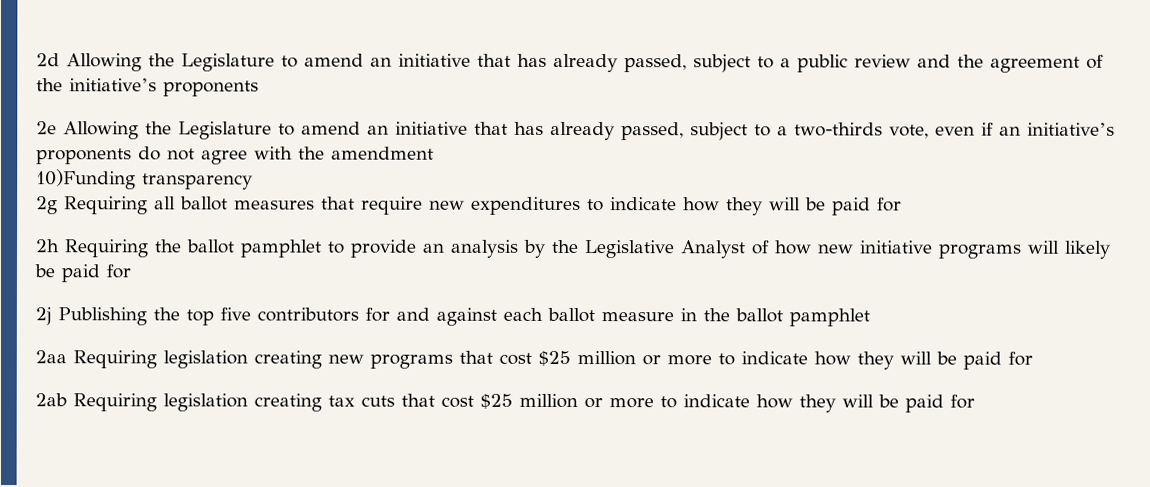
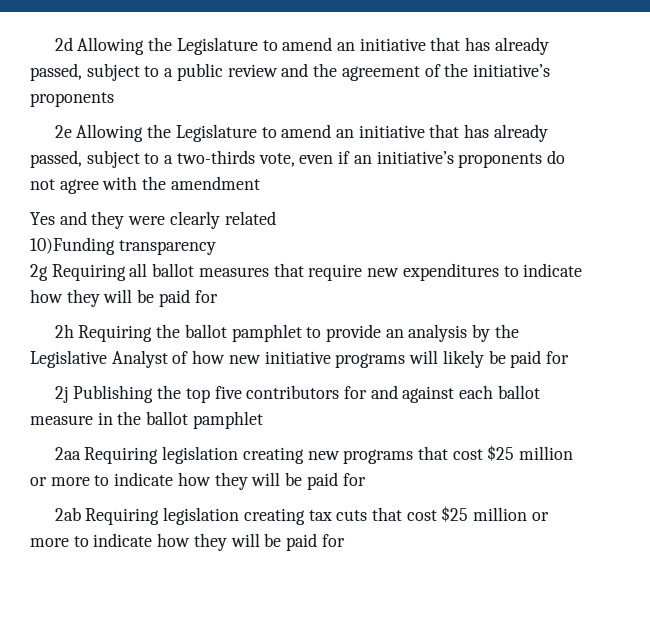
(434, 153) none -> [30,211,276,229] // Yes and they were clearly related

